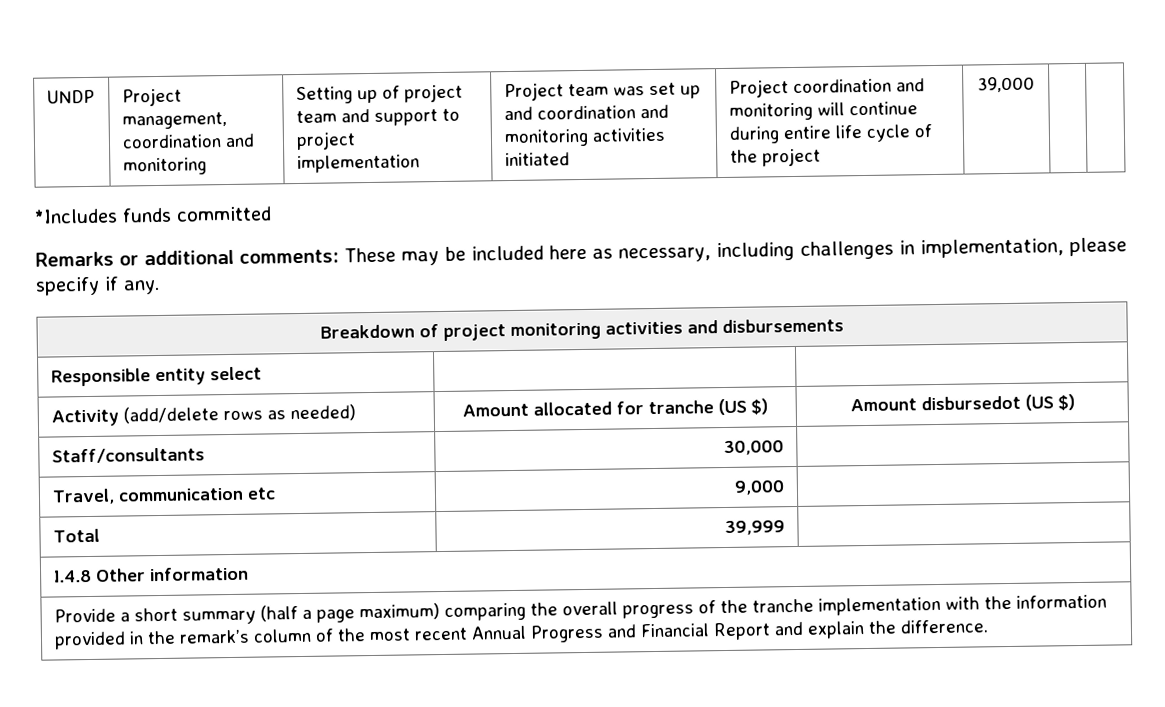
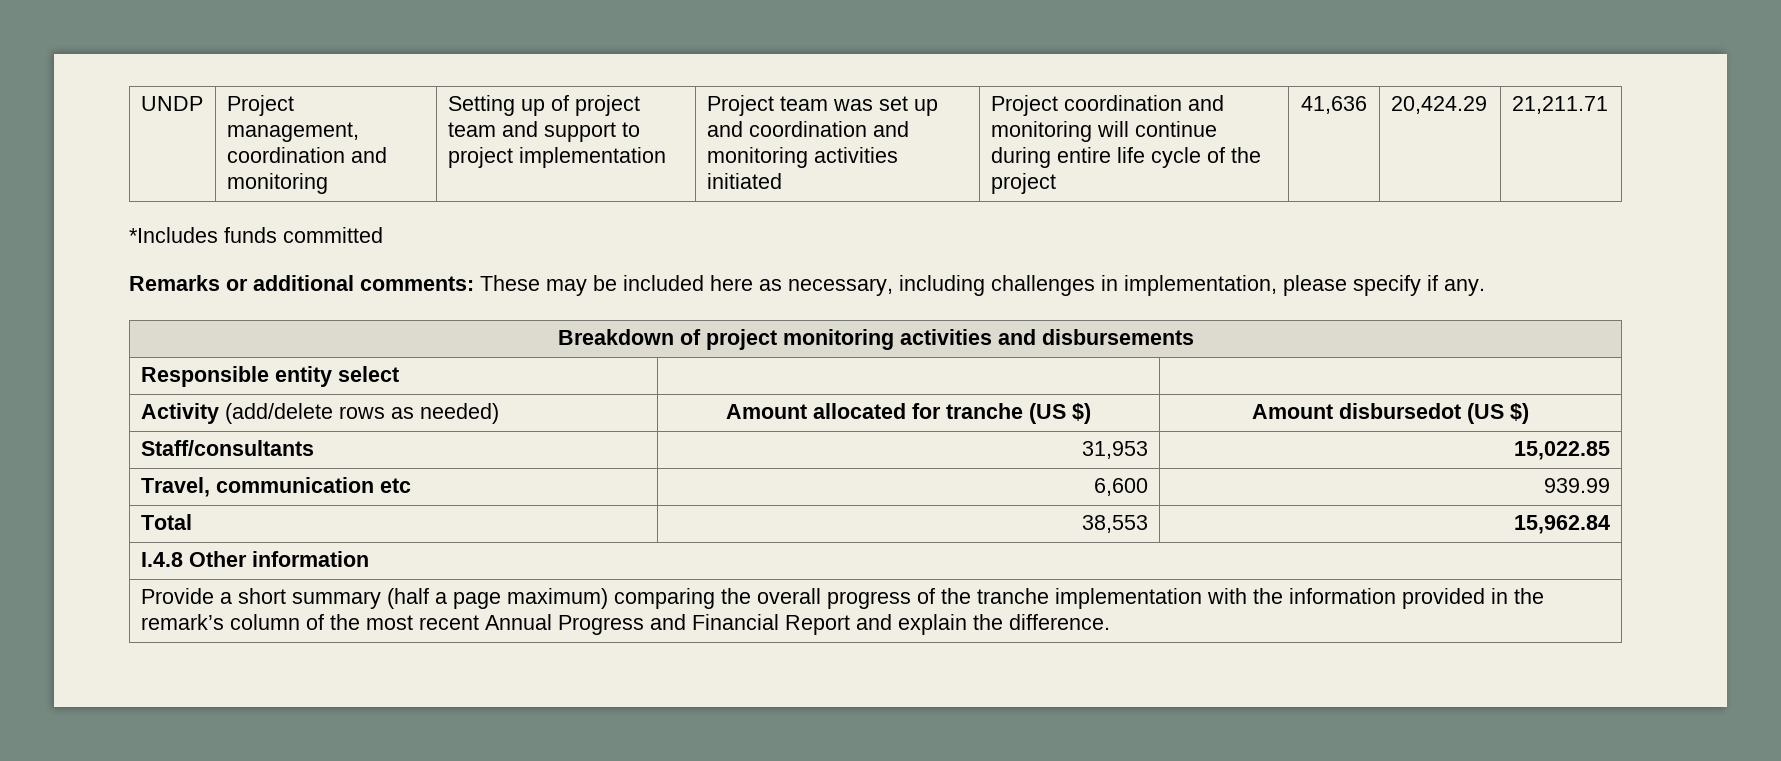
[977,76,1035,93] 39,000 | | -> [1301,96,1367,114] [1390,96,1487,114] [1511,96,1608,114] 41,636 | 20,424.29 | 21,211.71
[723,440,785,456] 30,000 | -> [1082,441,1149,459] [1514,441,1611,460] 31,953 | 15,022.85
[734,480,786,495] 9,000 | -> [1094,478,1149,496] [1544,478,1611,493] 6,600 | 939.99
[724,520,786,536] 39,999 | -> [1082,515,1149,533] [1514,515,1611,534] 38,553 | 15,962.84

